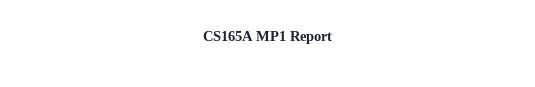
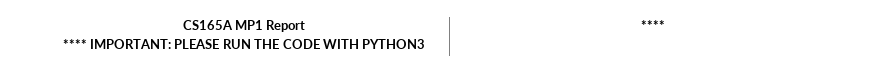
(332, 37) none -> [62,39,426,49] [641,20,665,30] // **** IMPORTANT: PLEASE RUN THE CODE WITH PYTHON3 ****

